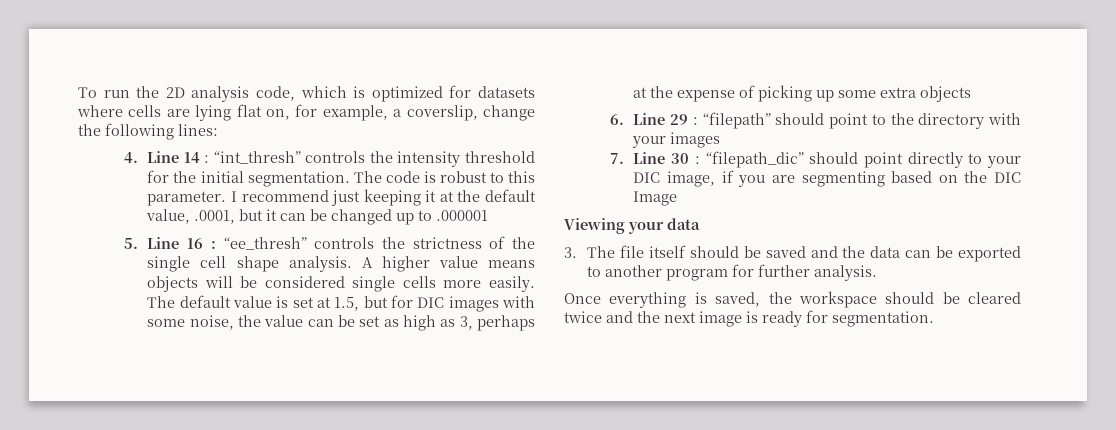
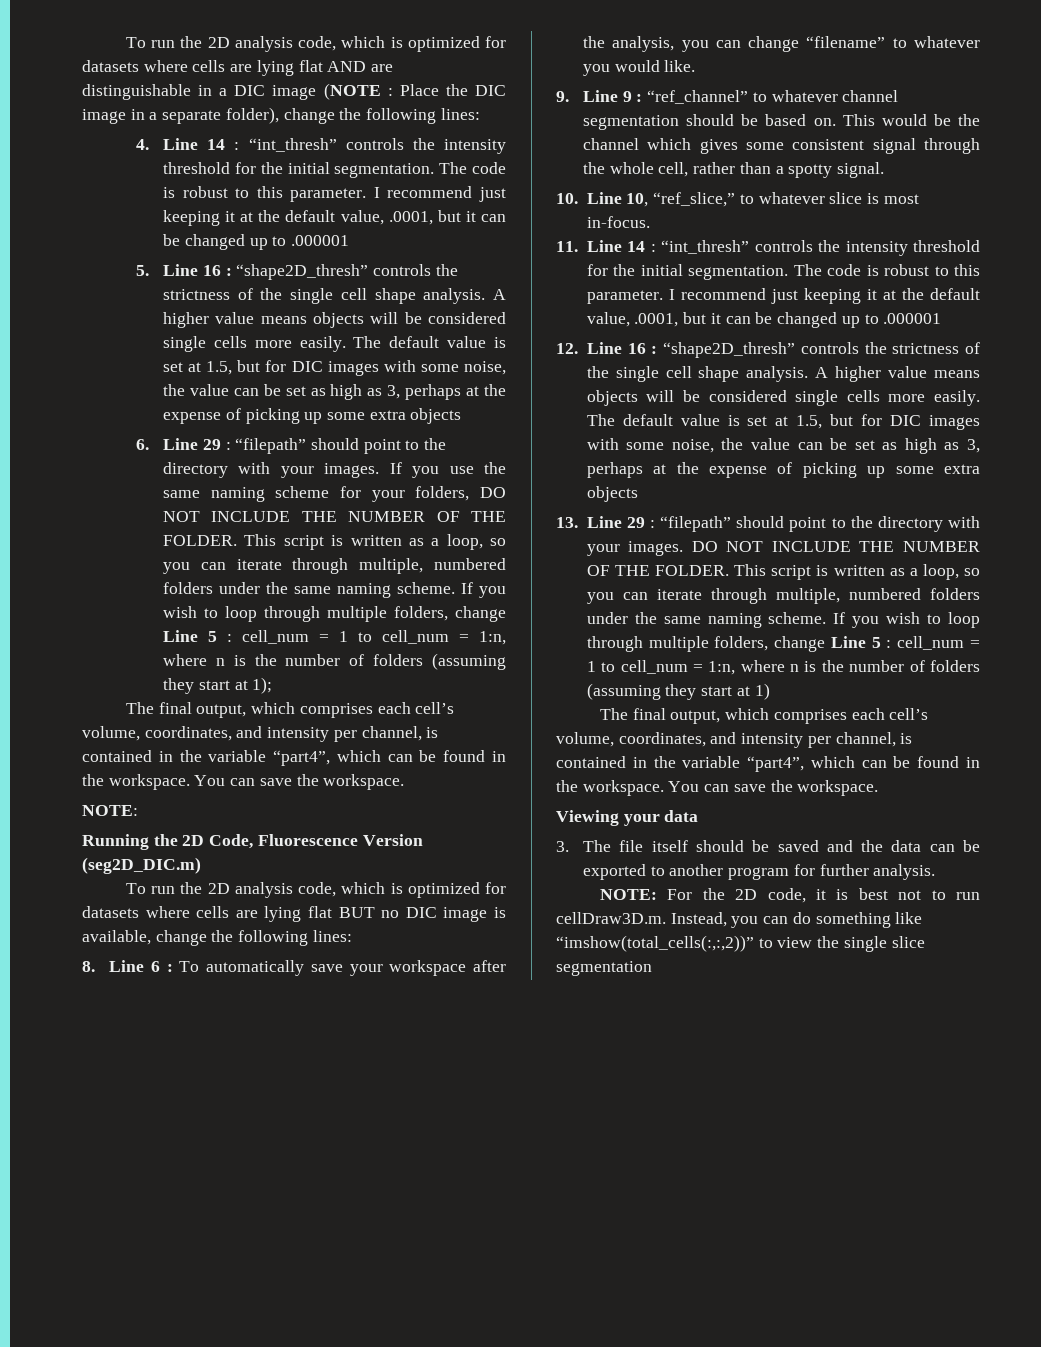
[266,104,478,121] on, for example, a coverslip, -> [327,61,394,72] [82,83,506,100] [82,107,279,124] AND are distinguishable in a DIC image (NOTE : Place the DIC image in a separate folder),
[223,237,307,250] “ee_thresh” -> [236,264,369,280] “shape2D_thresh”
[670,132,721,148] [610,151,1021,168] [633,170,1021,187] [633,191,678,206] images // 7. Line 30 : “filepath_dic” should point directly to your DIC image, if you are segmenting based on the DIC Image -> [324,462,506,478] [163,486,506,502] [163,511,506,522] [163,534,506,550] [163,558,506,574] [163,582,507,598] [163,606,506,622] [163,630,507,645] [163,653,506,670] [163,677,273,694] [125,702,455,718] [82,726,439,742] [82,750,506,766] [82,774,405,790] [82,805,138,816] [82,834,423,850] [82,857,201,874] [125,882,506,898] [82,906,507,922] [82,930,352,946] [82,960,506,976] [583,36,980,52] [583,60,696,76] [556,90,899,104] [583,114,980,130] [583,138,980,154] [583,162,885,178] [556,192,919,207] [586,216,650,228] [556,240,980,256] [586,264,980,280] [586,288,980,304] [586,312,942,328] [556,342,980,358] [586,366,980,382] [586,390,980,406] [586,414,981,430] [586,438,980,454] [586,462,980,478] [586,486,638,502] [556,516,981,532] [586,541,980,556] [586,564,980,580] [586,588,980,604] [586,612,980,628] [586,636,980,652] [586,660,980,675] [586,683,770,700] [599,708,929,724] [556,732,913,748] [556,756,980,772] [556,780,879,796] images. If you use the same naming scheme for your folders, DO NOT INCLUDE THE NUMBER OF THE FOLDER. This script is written as a loop, so you can iterate through multiple, numbered folders under the same naming scheme. If you wish to loop through multiple folders, change Line 5 : cell_num = 1 to cell_num = 1:n, where n is the number of folders (assuming they start at 1); // The final output, which comprises each cell’s volume, coordinates, and intensity per channel, is contained in the variable “part4”, which can be found in the workspace. You can save the workspace. // NOTE: // Running the 2D Code, Fluorescence Version (seg2D_DIC.m) // To run the 2D analysis code, which is optimized for datasets where cells are lying flat BUT no DIC image is available, change the following lines: // 8. Line 6 : To automatically save your workspace after the analysis, you can change “filename” to whatever you would like. // 9. Line 9 : “ref_channel” to whatever channel segmentation should be based on. This would be the channel which gives some consistent signal through the whole cell, rather than a spotty signal. // 10. Line 10, “ref_slice,” to whatever slice is most in-focus. // 11. Line 14 : “int_thresh” controls the intensity threshold for the initial segmentation. The code is robust to this parameter. I recommend just keeping it at the default value, .0001, but it can be changed up to .000001 // 12. Line 16 : “shape2D_thresh” controls the strictness of the single cell shape analysis. A higher value means objects will be considered single cells more easily. The default value is set at 1.5, but for DIC images with some noise, the value can be set as high as 3, perhaps at the expense of picking up some extra objects // 13. Line 29 : “filepath” should point to the directory with your images. DO NOT INCLUDE THE NUMBER OF THE FOLDER. This script is written as a loop, so you can iterate through multiple, numbered folders under the same naming scheme. If you wish to loop through multiple folders, change Line 5 : cell_num = 1 to cell_num = 1:n, where n is the number of folders (assuming they start at 1) // The final output, which comprises each cell’s volume, coordinates, and intensity per channel, is contained in the variable “part4”, which can be found in the workspace. You can save the workspace.
[564,291,1021,308] [564,310,934,327] Once everything is saved, the workspace should be cleared twice and the next image is ready for segmentation. -> [599,888,980,903] [556,912,923,928] [556,935,925,952] [556,961,652,976] NOTE: For the 2D code, it is best not to run cellDraw3D.m. Instead, you can do something like “imshow(total_cells(:,:,2))” to view the single slice segmentation

